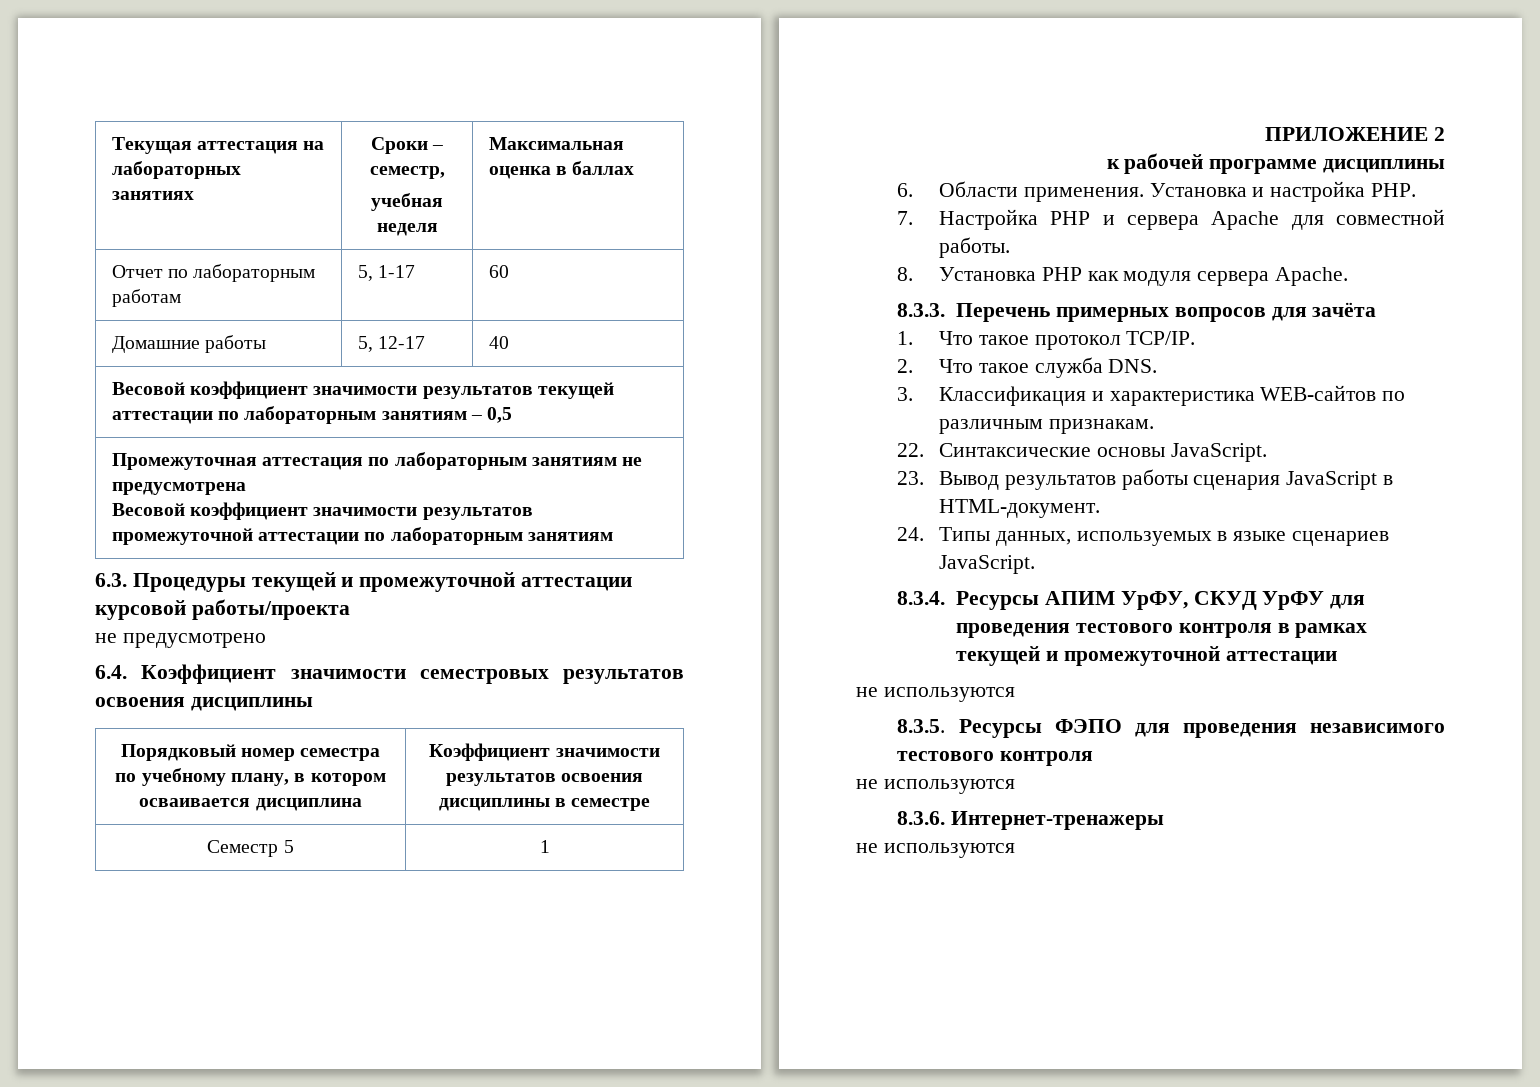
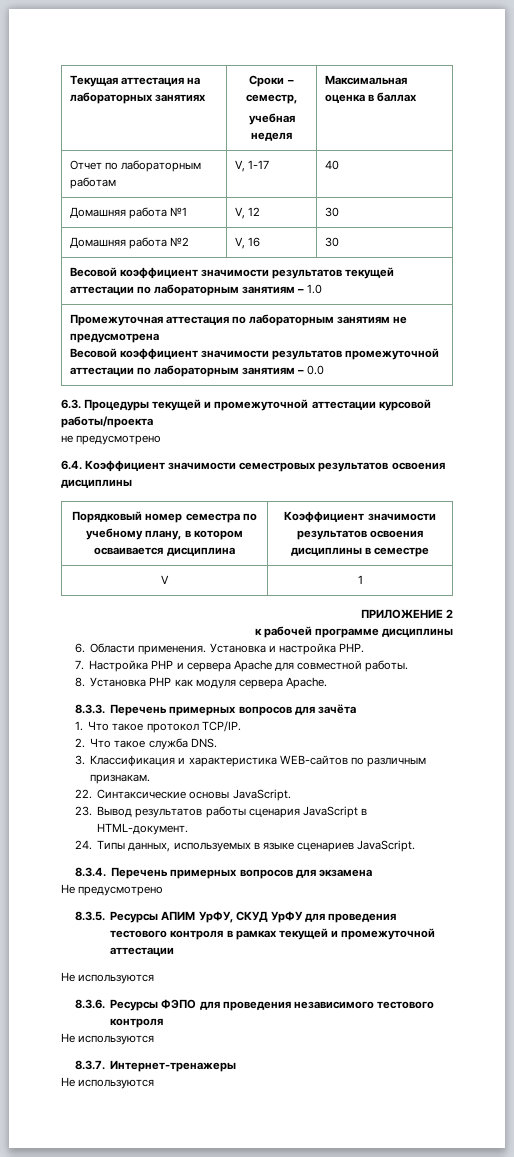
[357,265,373,281] 5, -> [234,160,245,172] V,
[488,265,509,278] [111,335,267,353] [357,336,426,352] [488,336,509,349] 60 // Домашние работы | 5, 12-17 | 40 -> [324,160,339,170] [69,207,187,219] [234,207,260,219] [324,207,339,217] [69,237,189,249] [234,237,260,249] [324,237,339,247] 40 // Домашняя работа №1 | V, 12 | 30 // Домашняя работа №2 | V, 16 | 30
[487,407,513,423] 0,5 -> [307,284,323,294] 1.0
(613, 536) none -> [297,365,325,375] – 0.0
[207,840,294,857] Семестр 5 -> [161,575,169,584] V
(946, 598) none -> [111,867,372,879] [61,884,164,896] [74,911,105,921] Перечень примерных вопросов для экзамена // Не предусмотрено // 8.3.5.
[856,687,1015,702] [897,719,946,733] не используются // 8.3.5. -> [61,972,155,984] [74,999,105,1009] Не используются // 8.3.6.
[856,779,1015,794] [897,811,946,825] не используются // 8.3.6. -> [61,1033,155,1045] [74,1060,105,1070] Не используются // 8.3.7.
[856,843,878,853] не -> [61,1077,75,1087] Не

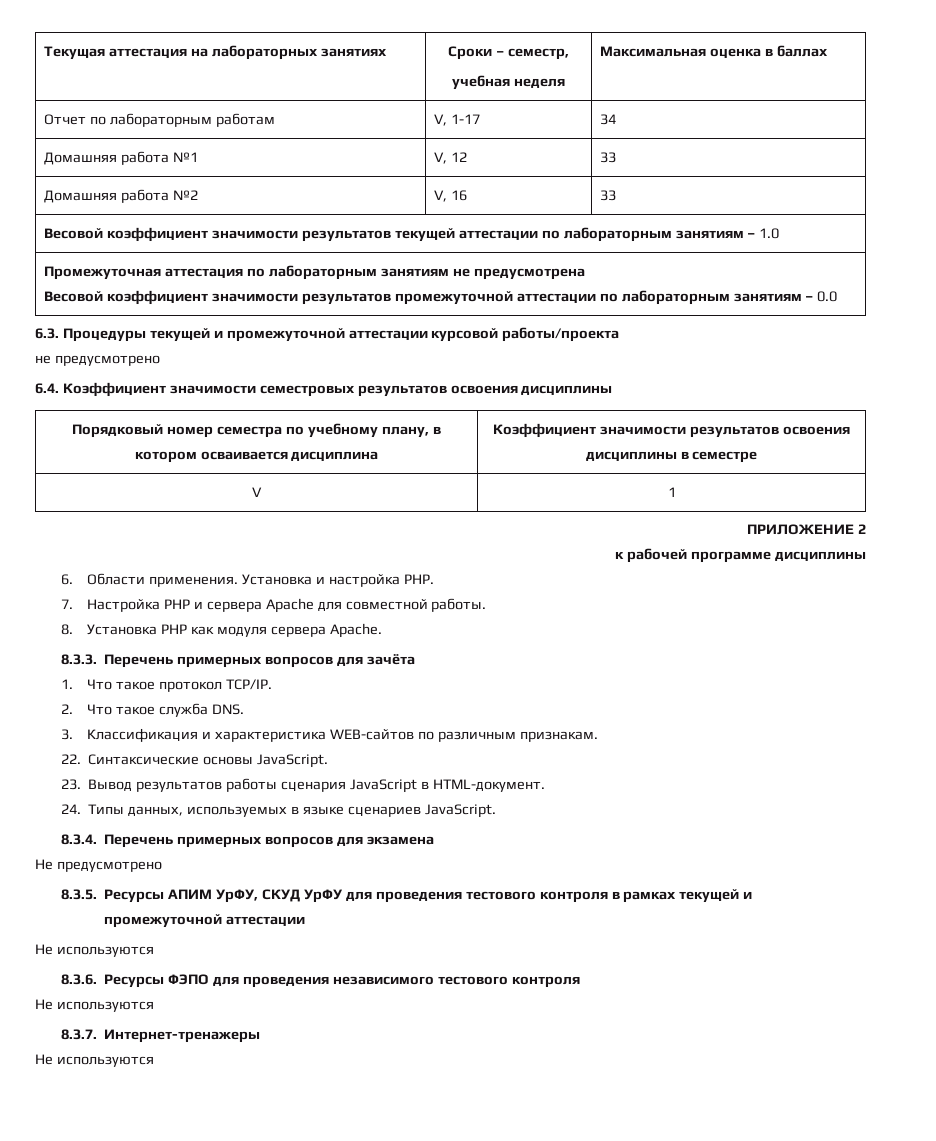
[324,160,339,170] 40 -> [600,114,617,125] 34
[324,207,339,217] 30 -> [600,152,617,163] 33
[324,237,339,247] 30 -> [600,190,617,201] 33

